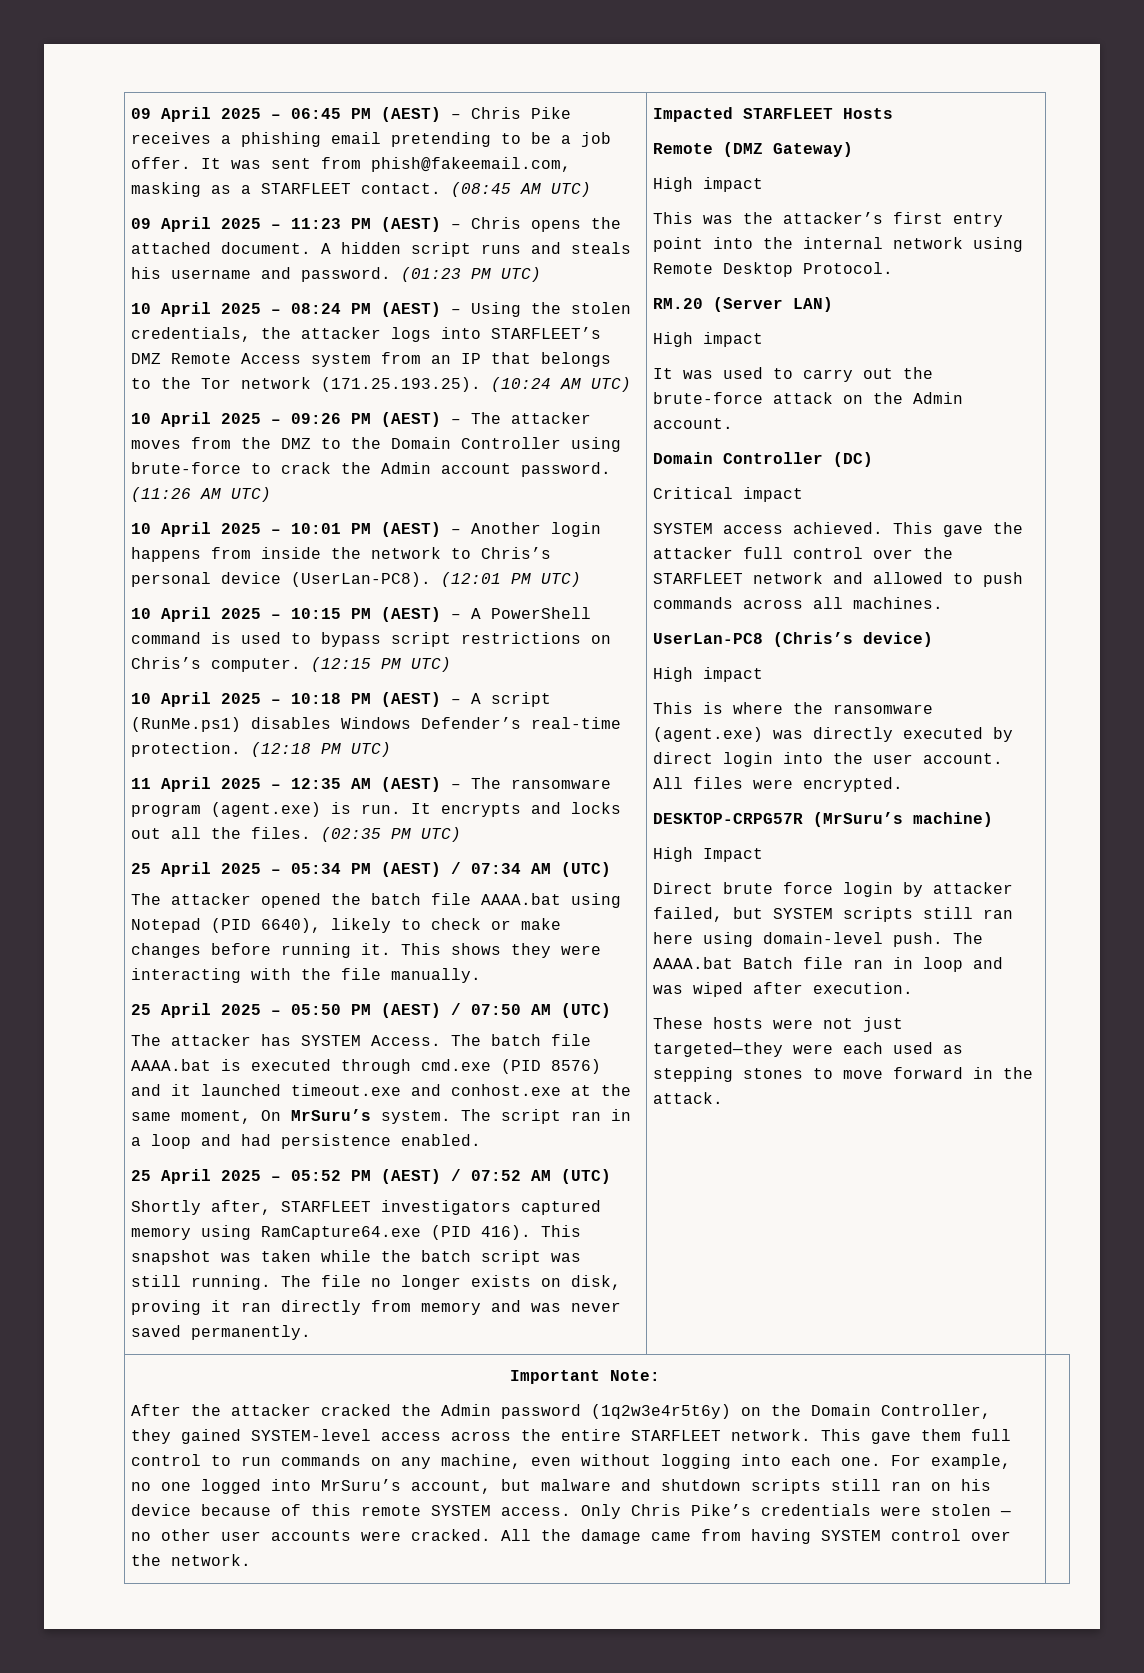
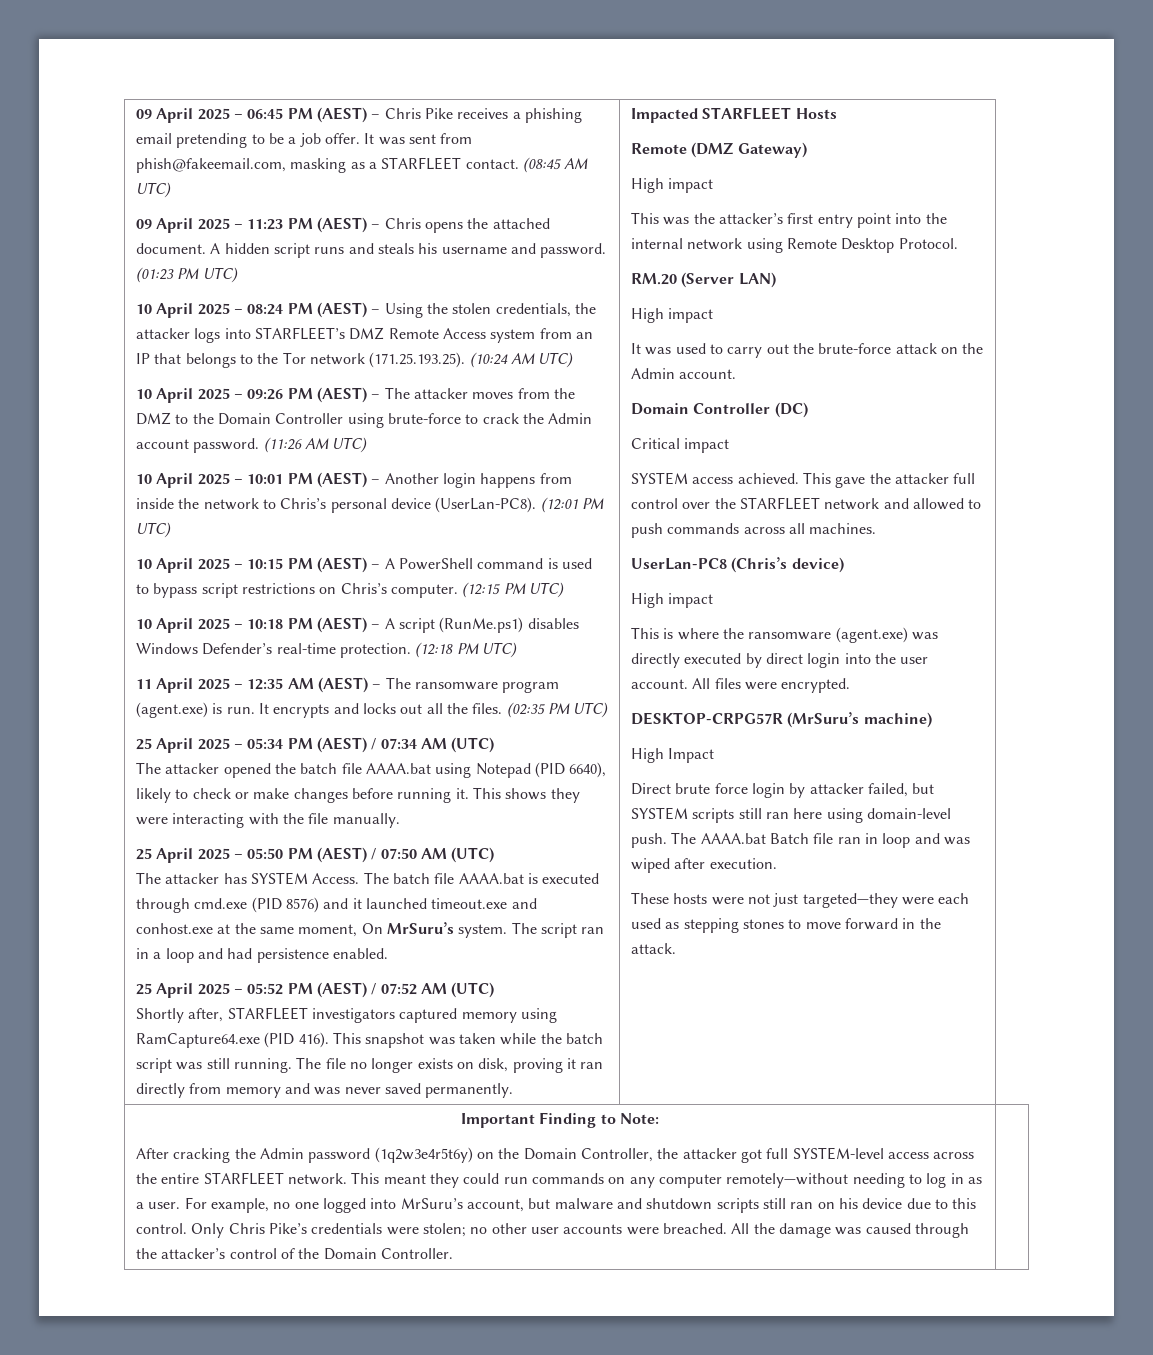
(600, 1377) none -> [539,1112,616,1128] Finding to
[191,1404,392,1416] the attacker cracked -> [173,1148,231,1163] cracking
[131,1429,242,1444] they gained -> [657,1148,789,1163] the attacker got full
[871,1429,1012,1444] [131,1454,882,1469] gave them full control to run commands on any machine, even without logging into each one. -> [383,1173,982,1188] [136,1202,181,1209] meant they could run commands on any computer remotely—without needing to log in as a user.
[201,1504,572,1516] because of this remote SYSTEM access. -> [906,1198,977,1209] [136,1223,188,1234] due to this control.
[931,1504,1012,1516] stolen — -> [423,1223,467,1237] stolen;
[411,1529,492,1541] cracked. -> [662,1223,727,1234] breached.
[651,1529,1012,1544] [131,1554,252,1566] came from having SYSTEM control over the network. -> [835,1223,969,1238] [136,1248,454,1260] was caused through the attacker’s control of the Domain Controller.

